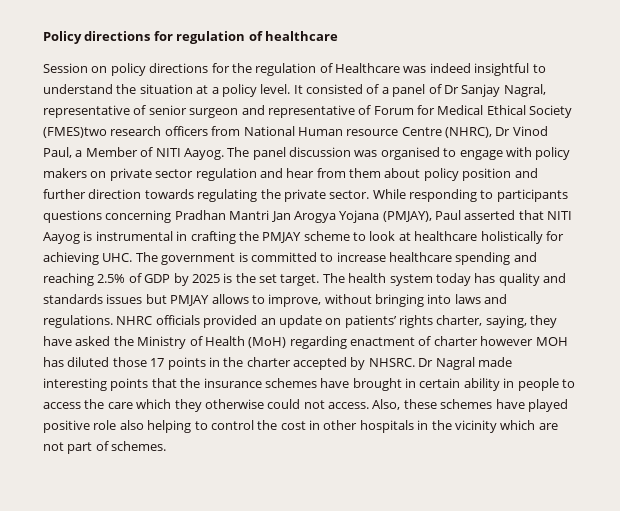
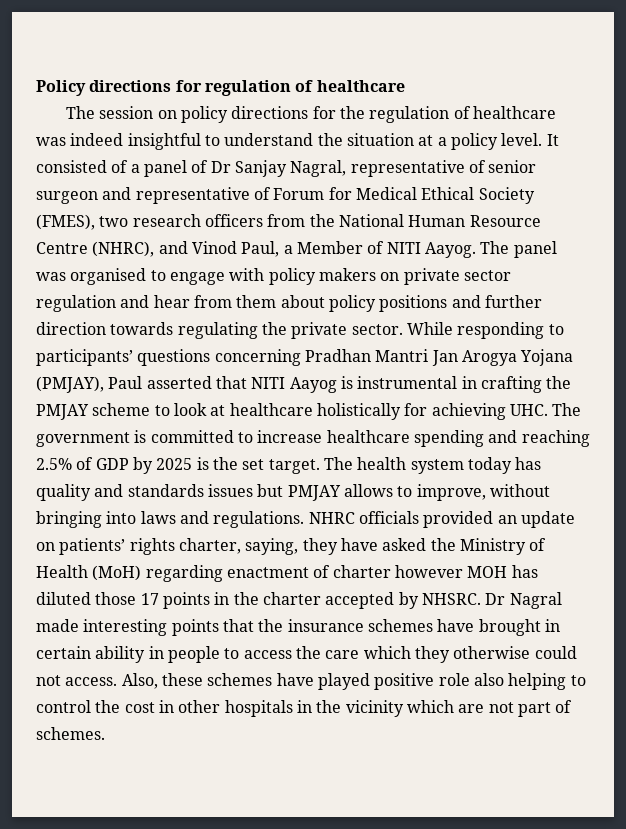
[43,63,88,73] Session -> [66,106,154,119] The session
[335,63,400,73] Healthcare -> [472,106,556,119] healthcare
[43,127,107,138] (FMES)two -> [36,214,129,230] (FMES), two
(241, 131) none -> [309,214,335,227] the
[346,129,399,136] resource -> [469,215,541,227] Resource
[495,127,511,136] Dr -> [158,241,188,254] and
[289,147,351,157] discussion -> (557, 249) none
[462,168,512,181] position -> [379,295,448,312] positions
[496,189,568,202] participants -> [36,349,133,366] participants’

